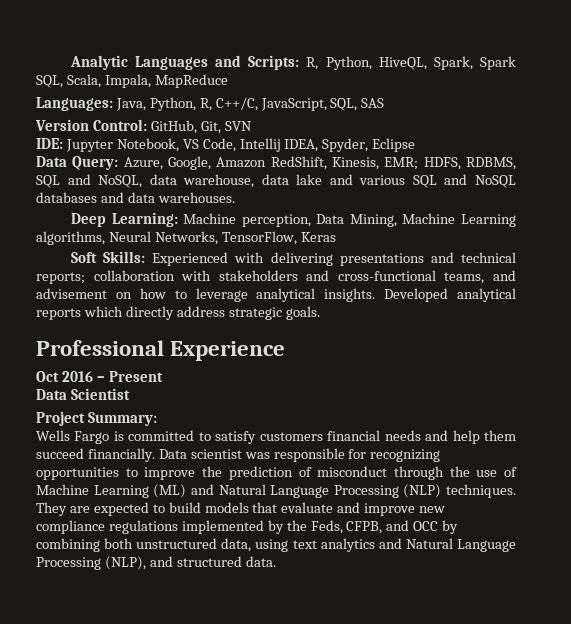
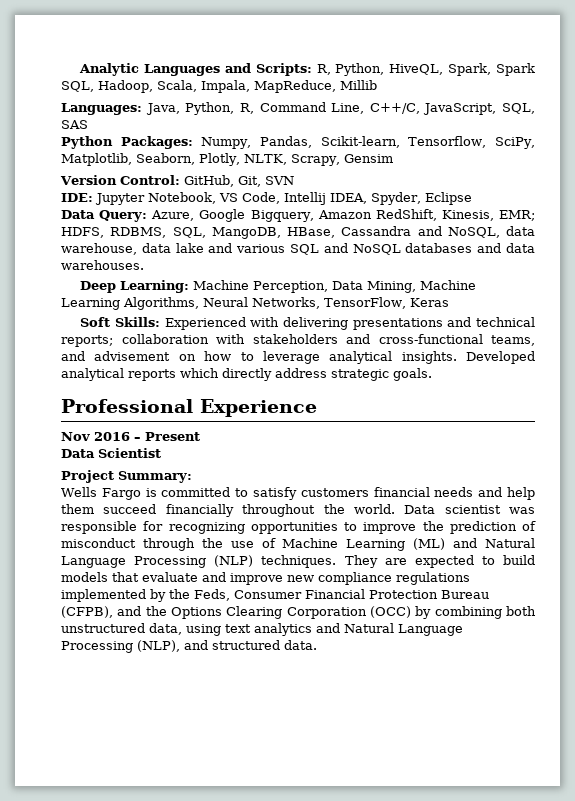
(63, 81) none -> [98,80,153,93] Hadoop,
[154,74,228,88] MapReduce -> [254,80,377,93] MapReduce, Millib
(212, 104) none -> [259,102,365,114] Command Line,
(385, 103) none -> [61,136,536,149] [61,153,393,166] // Python Packages: Numpy, Pandas, Scikit-learn, Tensorflow, SciPy, Matplotlib, Seaborn, Plotly, NLTK, Scrapy, Gensim
[168,156,211,170] Google, -> [199,209,314,222] Google Bigquery,
[36,175,60,188] SQL -> [172,226,412,239] SQL, MangoDB, HBase, Cassandra
[241,214,311,227] perception, -> [253,281,329,293] Perception,
[36,231,105,245] algorithms, -> [123,297,199,310] Algorithms,
[36,371,59,382] Oct -> [61,432,90,441] Nov
[87,448,155,462] financially. -> [165,504,395,517] financially throughout the world.
[346,520,439,534] CFPB, and OCC -> [234,589,489,599] [61,606,411,619] Consumer Financial Protection Bureau (CFPB), and the Options Clearing Corporation (OCC)

